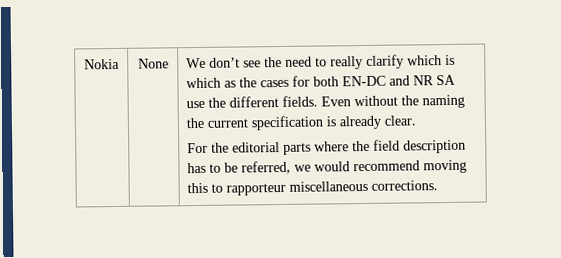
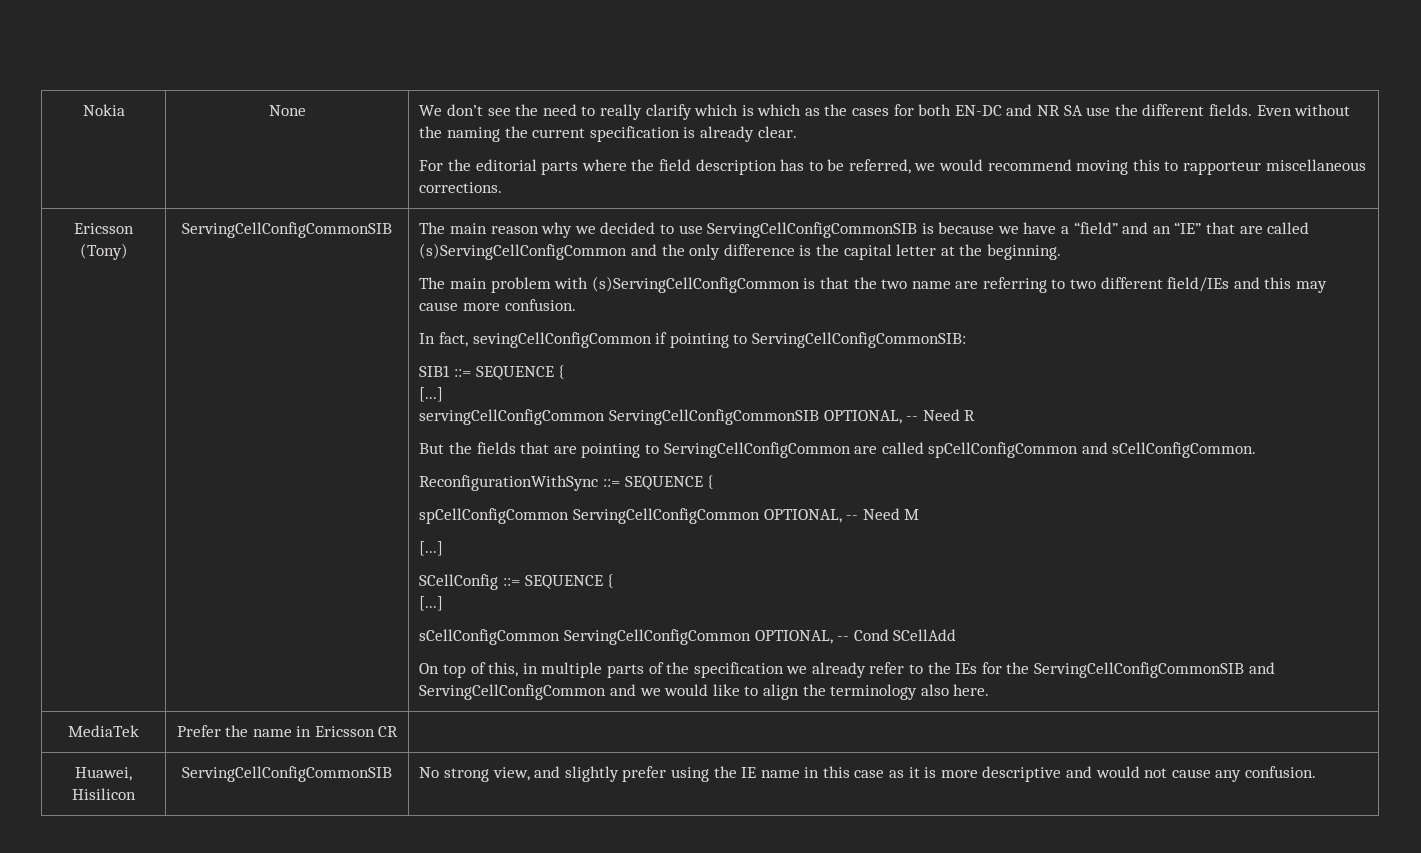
(439, 185) none -> [74,223,134,234] [79,243,128,260] [182,222,392,238] [419,222,1310,238] [419,243,1061,260] [419,276,1327,293] [419,299,576,311] [419,332,966,348] [419,365,566,380] [419,387,444,402] [419,409,976,425] [419,442,1257,458] [419,475,715,491] [419,508,920,524] [419,541,444,556] [419,574,615,590] [419,596,444,611] [419,629,957,645] [419,662,1275,678] [419,684,990,700] [68,725,139,737] [176,725,399,737] [75,767,132,781] [72,788,136,800] [182,766,392,782] [419,766,1316,782] // Ericsson (Tony) | ServingCellConfigCommonSIB | The main reason why we decided to use ServingCellConfigCommonSIB is because we have a “field” and an “IE” that are called (s)ServingCellConfigCommon and the only difference is the capital letter at the beginning. // The main problem with (s)ServingCellConfigCommon is that the two name are referring to two different field/IEs and this may cause more confusion. // In fact, sevingCellConfigCommon if pointing to ServingCellConfigCommonSIB: // SIB1 ::= SEQUENCE { // [...] // servingCellConfigCommon ServingCellConfigCommonSIB OPTIONAL, -- Need R // But the fields that are pointing to ServingCellConfigCommon are called spCellConfigCommon and sCellConfigCommon. // ReconfigurationWithSync ::= SEQUENCE { // spCellConfigCommon ServingCellConfigCommon OPTIONAL, -- Need M // [...] // SCellConfig ::= SEQUENCE { // [...] // sCellConfigCommon ServingCellConfigCommon OPTIONAL, -- Cond SCellAdd // On top of this, in multiple parts of the specification we already refer to the IEs for the ServingCellConfigCommonSIB and ServingCellConfigCommon and we would like to align the terminology also here. // MediaTek | Prefer the name in Ericsson CR | // Huawei, Hisilicon | ServingCellConfigCommonSIB | No strong view, and slightly prefer using the IE name in this case as it is more descriptive and would not cause any confusion.

